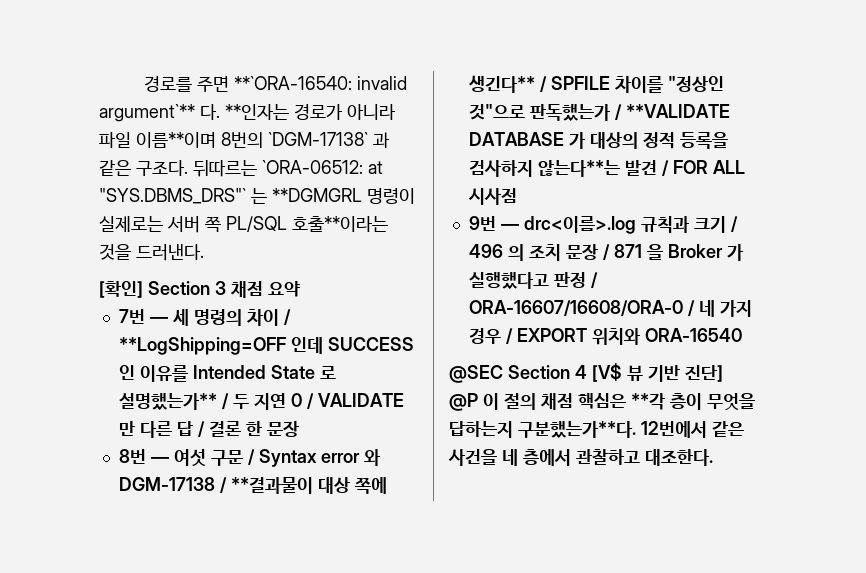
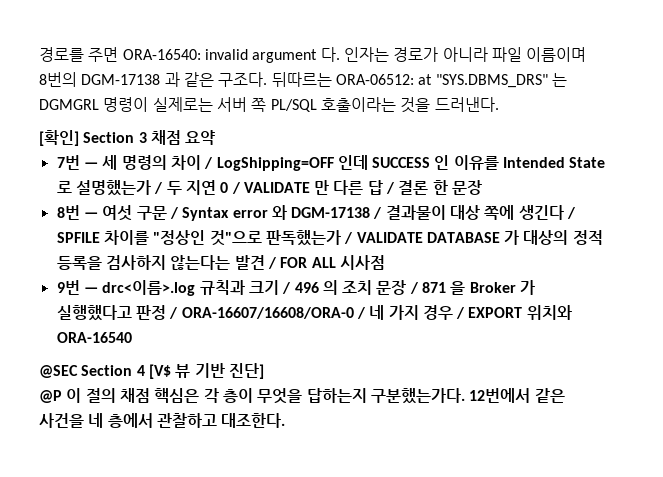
[233,76,407,90] [99,104,396,122] [99,132,390,149] [99,160,383,177] [99,188,362,204] **`ORA-16540: invalid argument`** 다. **인자는 경로가 아니라 파일 이름**이며 8번의 `DGM-17138` 과 같은 구조다. 뒤따르는 `ORA-06512: at "SYS.DBMS_DRS"` 는 **DGMGRL -> [122,47,587,63] [39,72,567,88] [39,99,99,110] ORA-16540: invalid argument 다. 인자는 경로가 아니라 파일 이름이며 8번의 DGM-17138 과 같은 구조다. 뒤따르는 ORA-06512: at "SYS.DBMS_DRS" 는 DGMGRL
[292,216,388,232] 호출**이라는 -> [320,97,396,112] 호출이라는
[118,337,286,355] **LogShipping=OFF -> [216,157,334,171] LogShipping=OFF
[118,393,217,410] 설명했는가** -> [75,180,151,196] 설명했는가
[230,477,313,494] **결과물이 -> [385,205,446,220] 결과물이
[467,75,535,93] 생긴다** -> [518,205,564,220] 생긴다
[625,104,730,118] **VALIDATE -> [356,232,423,243] VALIDATE
[537,160,620,177] 않는다**는 -> [170,255,231,271] 않는다는
[631,393,665,410] **각 -> [203,388,219,403] 각
[518,421,636,438] 구분했는가**다. -> [370,388,465,404] 구분했는가다.

